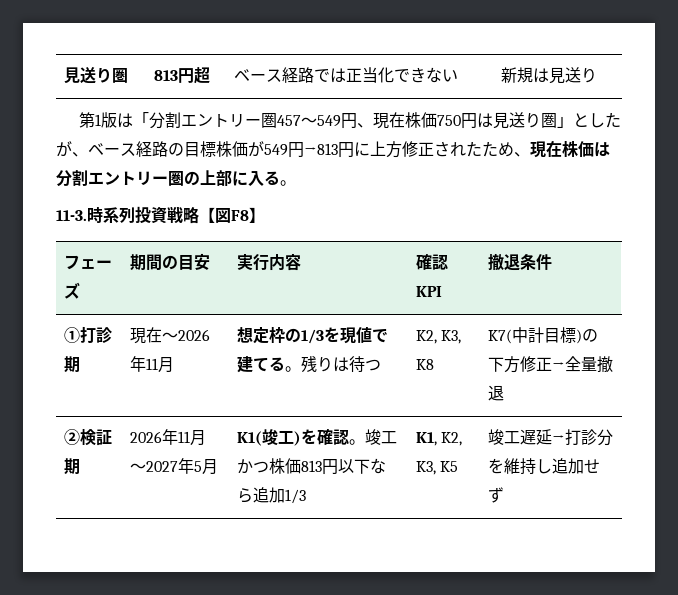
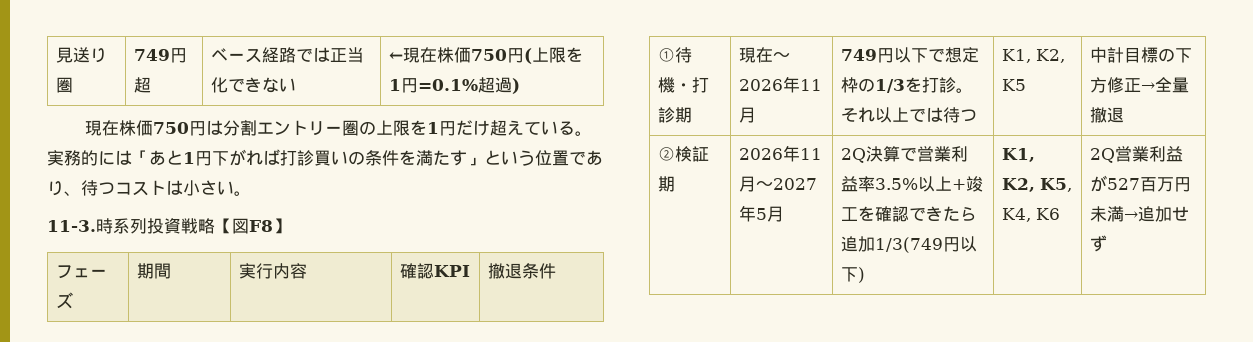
[154,70,179,81] 813 -> [134,49,171,61] 749
[501,67,598,84] [79,112,622,129] [56,140,594,158] 新規は見送り // 第1版は「分割エントリー圏457〜549円、現在株価750円は見送り圏」としたが、ベース経路の目標株価が549円→813円に上方修正されたため、現在株価 -> [389,47,584,64] [389,77,521,94] [84,120,206,136] ←現在株価750円(上限を1円=0.1%超過) // 現在株価750円
[216,170,280,186] 部に入る -> [392,120,592,136] [47,149,603,166] [47,180,234,196] 限を1円だけ超えている。実務的には「あと1円下がれば打診買いの条件を満たす」という位置であり、待つコストは小さい
[162,253,211,270] の目安 -> (172, 271) none
(81, 335) none -> [675,47,693,63] [658,77,693,93] 待機・
(175, 365) none -> [841,47,946,63] 749円以下で
[340,326,389,344] [237,356,382,373] [416,330,462,344] [416,359,435,370] [488,329,513,344] 現値で建てる。残りは待つ | K2, K3, K8 | K7( -> [922,77,974,93] [841,107,978,123] [1002,49,1066,63] [1002,79,1027,91] 打診。それ以上では待つ | K1, K2, K5 |
[576,329,583,344] ) -> (1159, 55) none
[237,428,398,446] [237,458,387,475] [237,487,307,504] [416,432,463,446] [416,461,459,475] [488,429,614,446] [488,458,553,475] K1(竣工)を確認。竣工かつ株価813円以下なら追加1/3 | K1, K2, K3, K5 | 竣工遅延→打診分を維持し -> [841,146,969,163] [841,176,984,192] [841,206,978,222] [841,236,978,253] [841,267,866,283] [1002,148,1036,162] [1002,178,1073,192] [1002,208,1061,222] [1090,146,1184,163] [1090,175,1192,192] [1090,206,1139,222] 2Q決算で営業利益率3.5%以上+竣工を確認できたら追加1/3(749円以下) | K1, K2, K5, K4, K6 | 2Q営業利益が527百万円未満→

